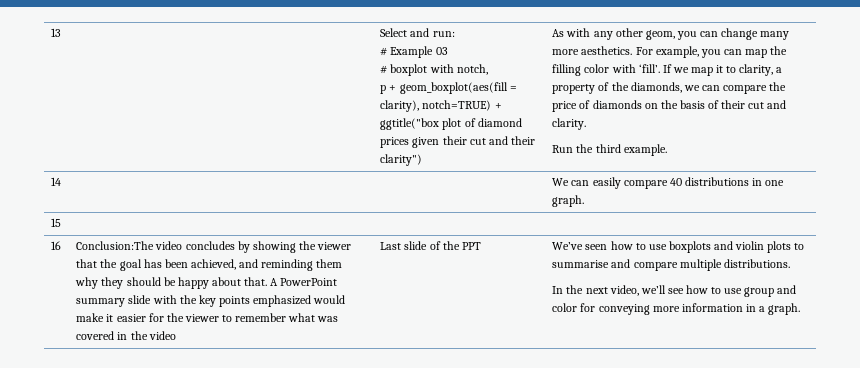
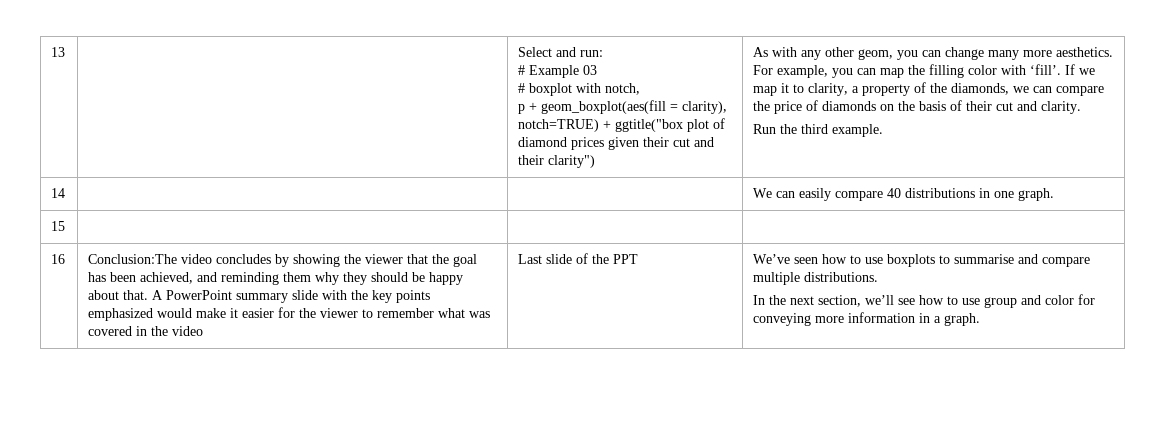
[713,241,792,253] and violin plots -> (936, 260) none
[609,285,639,296] video, -> [818,295,862,307] section,

